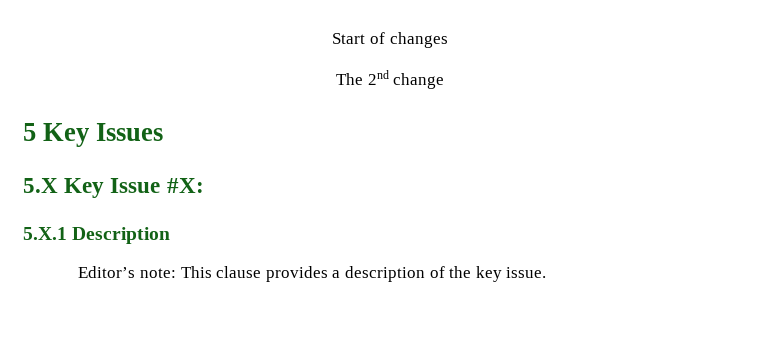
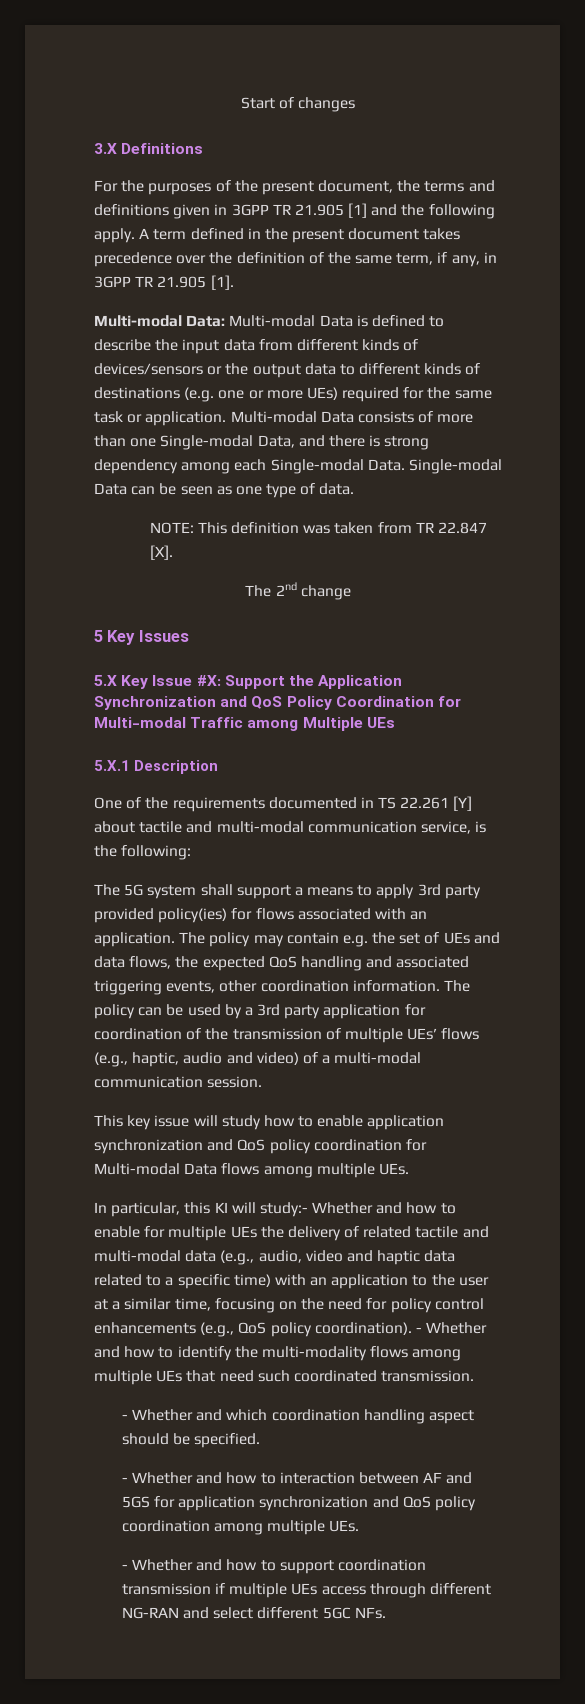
(448, 40) none -> [94,143,204,154] [94,180,495,195] [94,203,495,219] [94,228,461,243] [94,252,497,267] [94,275,234,290] [94,315,445,327] [94,339,419,354] [94,363,481,378] [94,387,492,402] [94,411,474,426] [94,435,430,450] [94,459,502,474] [94,483,355,498] [149,522,487,534] [149,545,173,560] // 3.X Definitions // For the purposes of the present document, the terms and definitions given in 3GPP TR 21.905 [1] and the following apply. A term defined in the present document takes precedence over the definition of the same term, if any, in 3GPP TR 21.905 [1]. // Multi-modal Data: Multi-modal Data is defined to describe the input data from different kinds of devices/sensors or the output data to different kinds of destinations (e.g. one or more UEs) required for the same task or application. Multi-modal Data consists of more than one Single-modal Data, and there is strong dependency among each Single-modal Data. Single-modal Data can be seen as one type of data. // NOTE: This definition was taken from TR 22.847 [X].
[23,227,171,244] [78,266,547,282] // 5.X.1 Description // Editor’s note: This clause provides a description of the key issue. -> [224,675,403,689] [94,696,461,710] [94,717,395,731] [94,760,219,774] [94,796,473,812] [94,821,487,834] [94,845,192,860] [94,884,481,899] [94,908,428,923] [94,932,500,947] [94,956,470,971] [94,980,470,995] [94,1004,426,1019] [94,1028,480,1043] [94,1052,422,1067] [94,1076,263,1088] [94,1115,445,1130] [94,1139,427,1154] [94,1163,409,1178] [94,1202,456,1217] [94,1226,489,1241] [94,1250,456,1265] [94,1274,489,1289] [94,1298,484,1313] [94,1322,488,1337] [94,1346,462,1361] [94,1370,475,1385] [121,1409,474,1424] [121,1433,261,1448] [121,1472,473,1484] [121,1496,476,1511] [121,1520,360,1535] [121,1559,426,1574] [121,1583,491,1598] [121,1607,386,1619] Support the Application Synchronization and QoS Policy Coordination for Multi-modal Traffic among Multiple UEs // 5.X.1 Description // One of the requirements documented in TS 22.261 [Y] about tactile and multi-modal communication service, is the following: // The 5G system shall support a means to apply 3rd party provided policy(ies) for flows associated with an application. The policy may contain e.g. the set of UEs and data flows, the expected QoS handling and associated triggering events, other coordination information. The policy can be used by a 3rd party application for coordination of the transmission of multiple UEs’ flows (e.g., haptic, audio and video) of a multi-modal communication session. // This key issue will study how to enable application synchronization and QoS policy coordination for Multi-modal Data flows among multiple UEs. // In particular, this KI will study:- Whether and how to enable for multiple UEs the delivery of related tactile and multi-modal data (e.g., audio, video and haptic data related to a specific time) with an application to the user at a similar time, focusing on the need for policy control enhancements (e.g., QoS policy coordination). - Whether and how to identify the multi-modality flows among multiple UEs that need such coordinated transmission. // - Whether and which coordination handling aspect should be specified. // - Whether and how to interaction between AF and 5GS for application synchronization and QoS policy coordination among multiple UEs. // - Whether and how to support coordination transmission if multiple UEs access through different NG-RAN and select different 5GC NFs.

